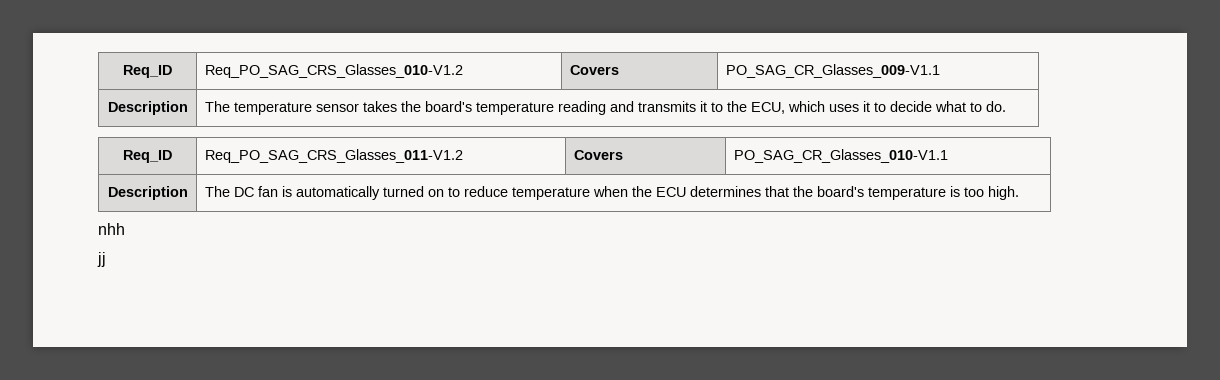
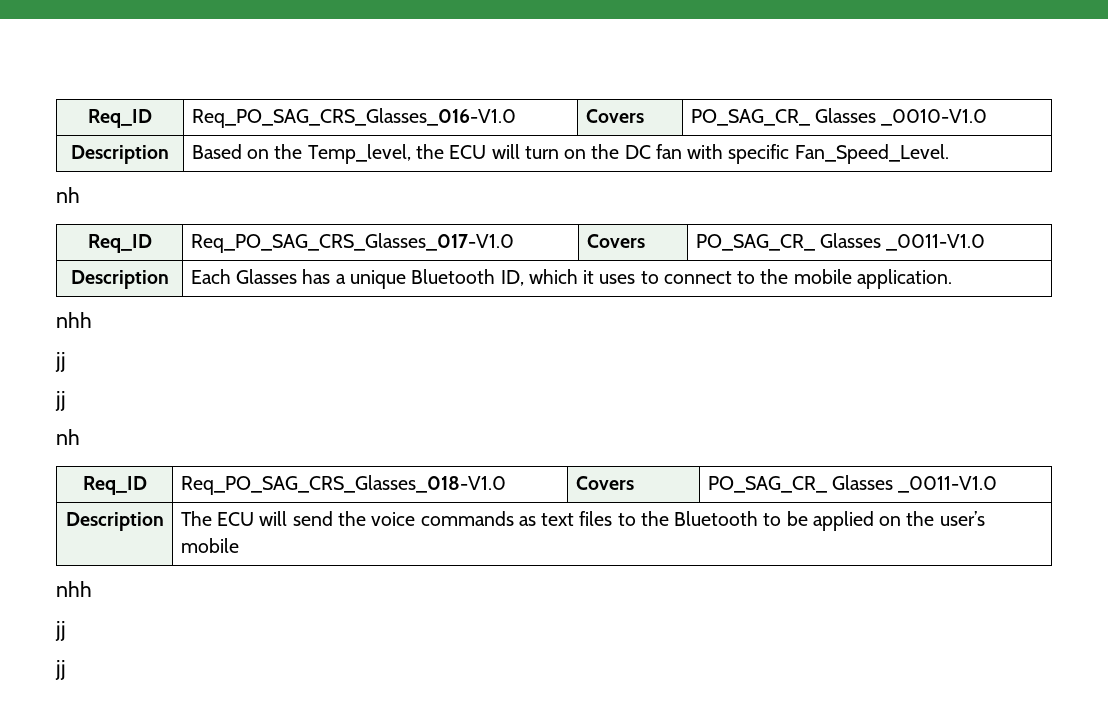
[123,65,172,78] [204,64,463,78] [569,65,619,75] [725,64,940,78] [107,101,188,115] [204,101,1006,115] [123,150,172,163] [204,149,463,163] [573,150,623,160] [733,149,948,163] [107,186,188,200] [204,186,1019,200] [98,223,125,235] [97,252,106,267] Req_ID | Req_PO_SAG_CRS_Glasses_010-V1.2 | Covers | PO_SAG_CR_Glasses_009-V1.1 // Description | The temperature sensor takes the board's temperature reading and transmits it to the ECU, which uses it to decide what to do. // Req_ID | Req_PO_SAG_CRS_Glasses_011-V1.2 | Covers | PO_SAG_CR_Glasses_010-V1.1 // Description | The DC fan is automatically turned on to reduce temperature when the ECU determines that the board's temperature is too high. // nhh // jj -> [88,109,152,128] [191,108,516,128] [585,109,644,123] [690,108,988,126] [71,145,169,164] [191,144,949,164] [56,187,80,203] [87,234,152,253] [190,233,514,253] [586,234,645,248] [695,233,986,251] [70,270,169,289] [190,269,952,289] [56,312,92,328] [55,352,66,372] [55,391,66,411] [56,429,80,445] [82,476,147,495] [180,475,506,495] [575,476,634,490] [707,475,998,493] [65,512,164,531] [180,511,985,531] [180,538,239,553] [56,581,92,597] [55,621,66,641] [55,660,66,680] Req_ID | Req_PO_SAG_CRS_Glasses_016-V1.0 | Covers | PO_SAG_CR_ Glasses _0010-V1.0 // Description | Based on the Temp_level, the ECU will turn on the DC fan with specific Fan_Speed_Level. // nh // Req_ID | Req_PO_SAG_CRS_Glasses_017-V1.0 | Covers | PO_SAG_CR_ Glasses _0011-V1.0 // Description | Each Glasses has a unique Bluetooth ID, which it uses to connect to the mobile application. // nhh // jj // jj // nh // Req_ID | Req_PO_SAG_CRS_Glasses_018-V1.0 | Covers | PO_SAG_CR_ Glasses _0011-V1.0 // Description | The ECU will send the voice commands as text files to the Bluetooth to be applied on the user’s mobile // nhh // jj // jj

